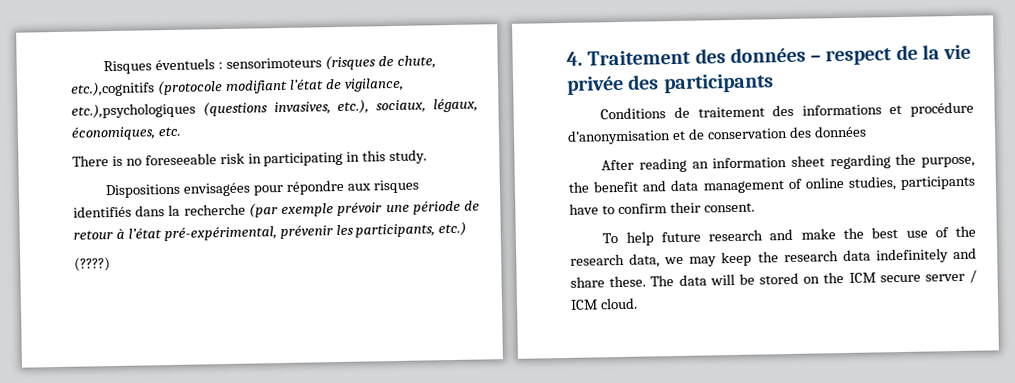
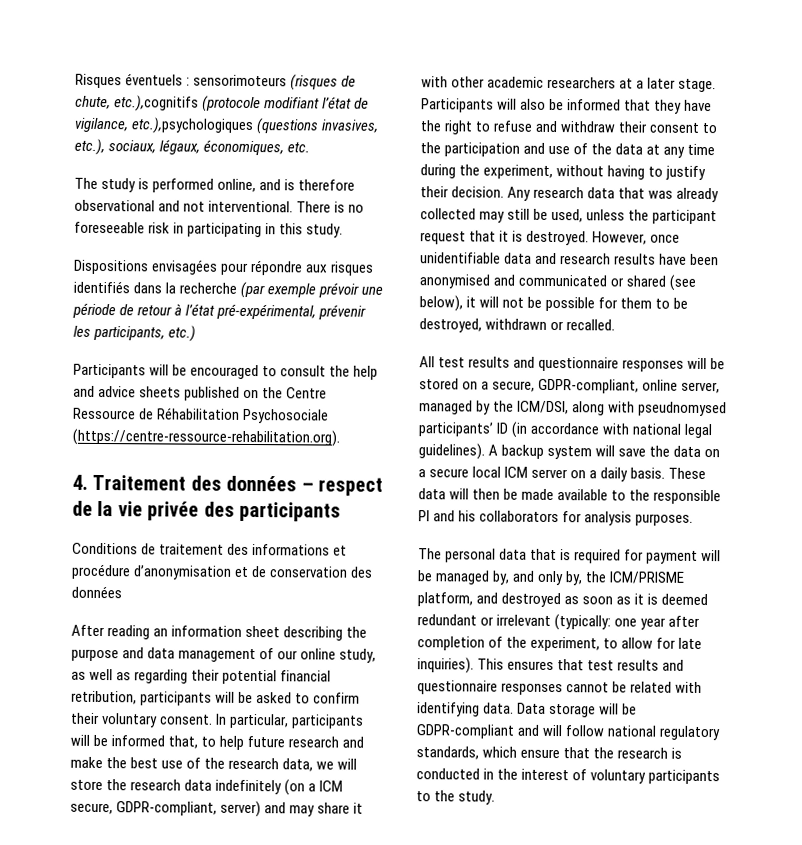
(181, 131) none -> [74,177,356,193] [74,199,294,213] The study is performed online, and is therefore observational and not interventional.
[74,257,111,272] (????) -> [73,363,379,380] [73,385,328,401] [73,407,330,424] [72,428,340,447] Participants will be encouraged to consult the help and advice sheets published on the Centre Ressource de Réhabilitation Psychosociale (https://centre-ressource-rehabilitation.org).
[829,153,975,170] [568,175,976,194] [569,203,599,215] regarding the purpose, the benefit and data management of online studies, participants have -> [283,626,368,641] [71,647,377,663] [71,668,332,685] [71,690,293,706] describing the purpose and data management of our online study, as well as regarding their potential financial retribution, participants will be asked
(701, 207) none -> [101,713,159,728] voluntary
[602,233,619,244] // To -> [215,713,365,729] [70,734,217,749] In particular, participants will be informed that, to
[689,251,753,267] may keep -> [337,758,358,770] [70,779,103,791] will store
[953,247,977,260] [570,269,977,288] [570,297,638,310] and share these. The data will be stored on the ICM secure server / ICM cloud. -> [284,779,344,796] [70,800,364,818] [421,76,717,93] [421,98,713,114] [420,120,718,135] [420,142,716,158] [420,164,707,181] [420,186,720,203] [420,208,718,225] [420,230,681,246] [420,252,720,266] [419,274,697,291] [419,295,689,312] [419,318,616,333] [419,356,726,372] [419,378,721,394] [419,400,728,417] [418,421,713,439] [418,443,721,460] [418,466,707,482] [418,488,722,505] [418,510,694,526] [418,548,722,564] [417,570,686,586] [417,592,709,608] [417,614,701,631] [417,636,703,652] [417,657,685,674] [417,680,703,696] [417,702,638,718] [416,724,721,741] [416,746,683,760] [416,768,721,785] [416,790,496,805] (on a ICM secure, GDPR-compliant, server) and may share it with other academic researchers at a later stage. Participants will also be informed that they have the right to refuse and withdraw their consent to the participation and use of the data at any time during the experiment, without having to justify their decision. Any research data that was already collected may still be used, unless the participant request that it is destroyed. However, once unidentifiable data and research results have been anonymised and communicated or shared (see below), it will not be possible for them to be destroyed, withdrawn or recalled. // All test results and questionnaire responses will be stored on a secure, GDPR-compliant, online server, managed by the ICM/DSI, along with pseudnomysed participants’ ID (in accordance with national legal guidelines). A backup system will save the data on a secure local ICM server on a daily basis. These data will then be made available to the responsible PI and his collaborators for analysis purposes. // The personal data that is required for payment will be managed by, and only by, the ICM/PRISME platform, and destroyed as soon as it is deemed redundant or irrelevant (typically: one year after completion of the experiment, to allow for late inquiries). This ensures that test results and questionnaire responses cannot be related with identifying data. Data storage will be GDPR-compliant and will follow national regulatory standards, which ensure that the research is conducted in the interest of voluntary participants to the study.

